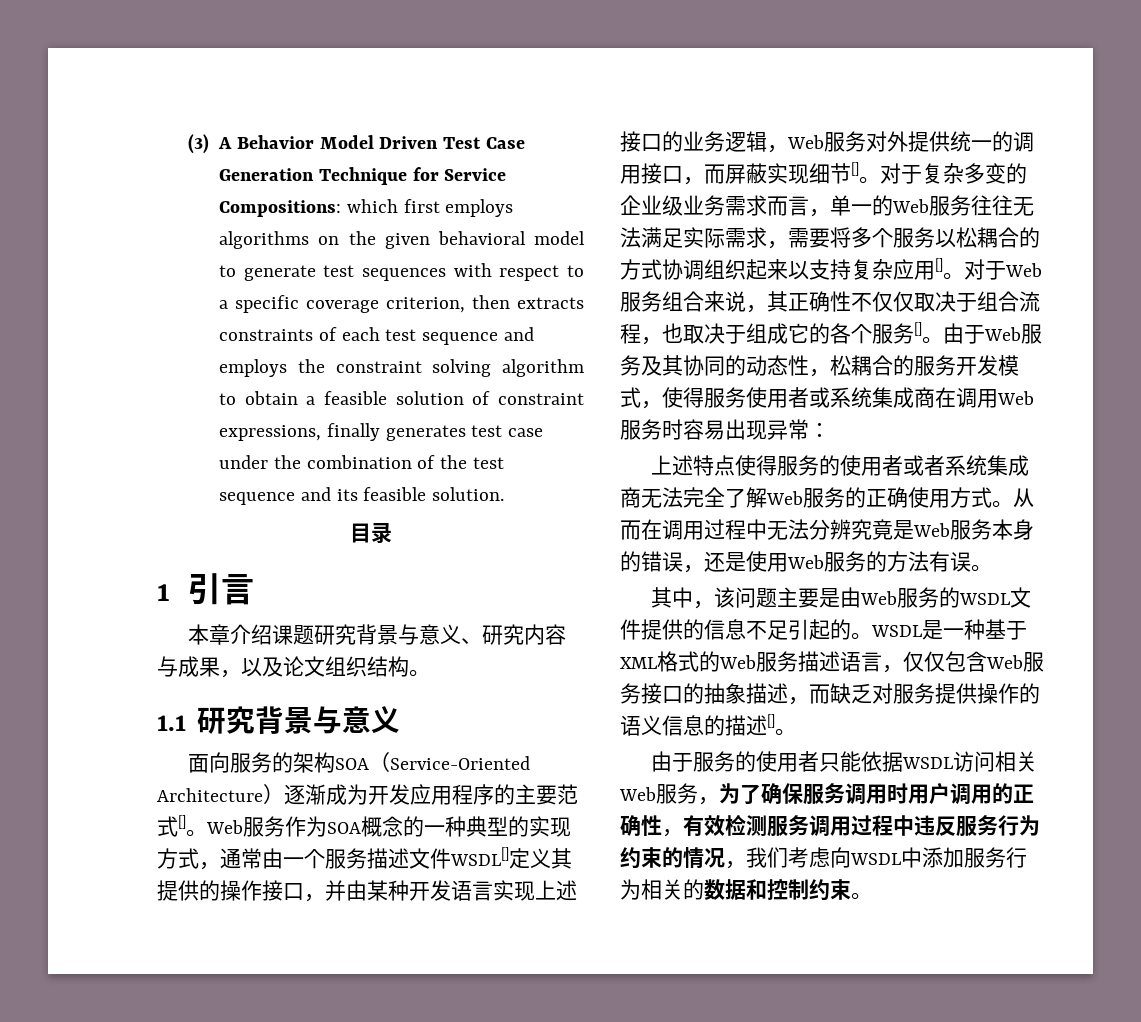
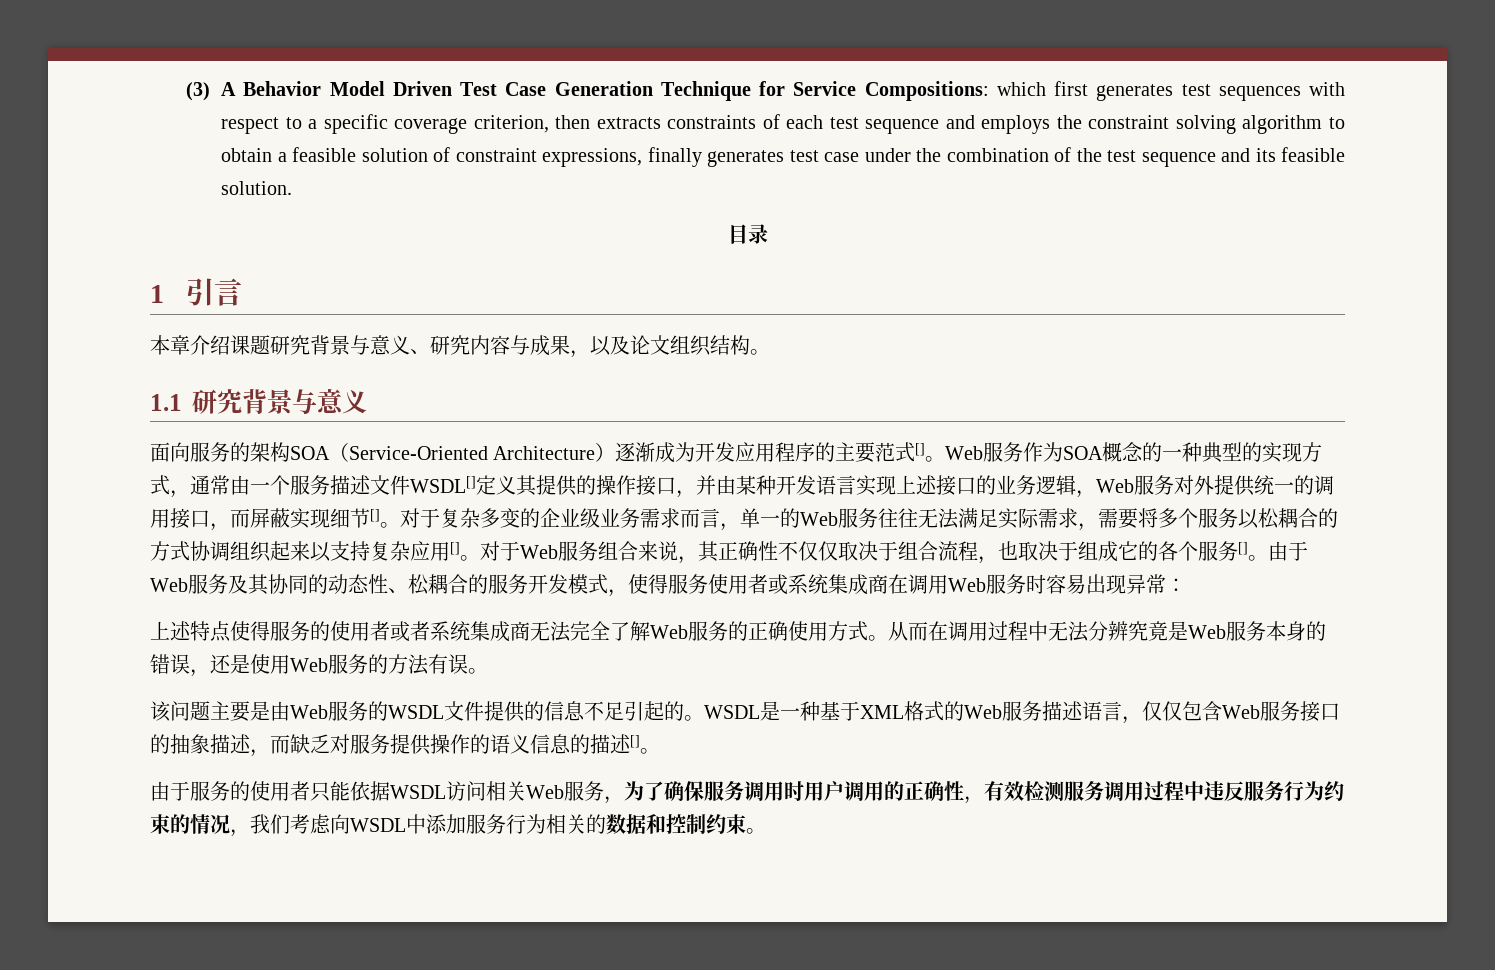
[445,199,514,217] [219,231,585,249] [219,265,316,281] employs algorithms on the given behavioral model to generate -> [1096,84,1174,101] generates
[809,369,830,377] ， -> [388,588,408,593] 、
[650,587,714,609] 其中， -> (488, 671) none

